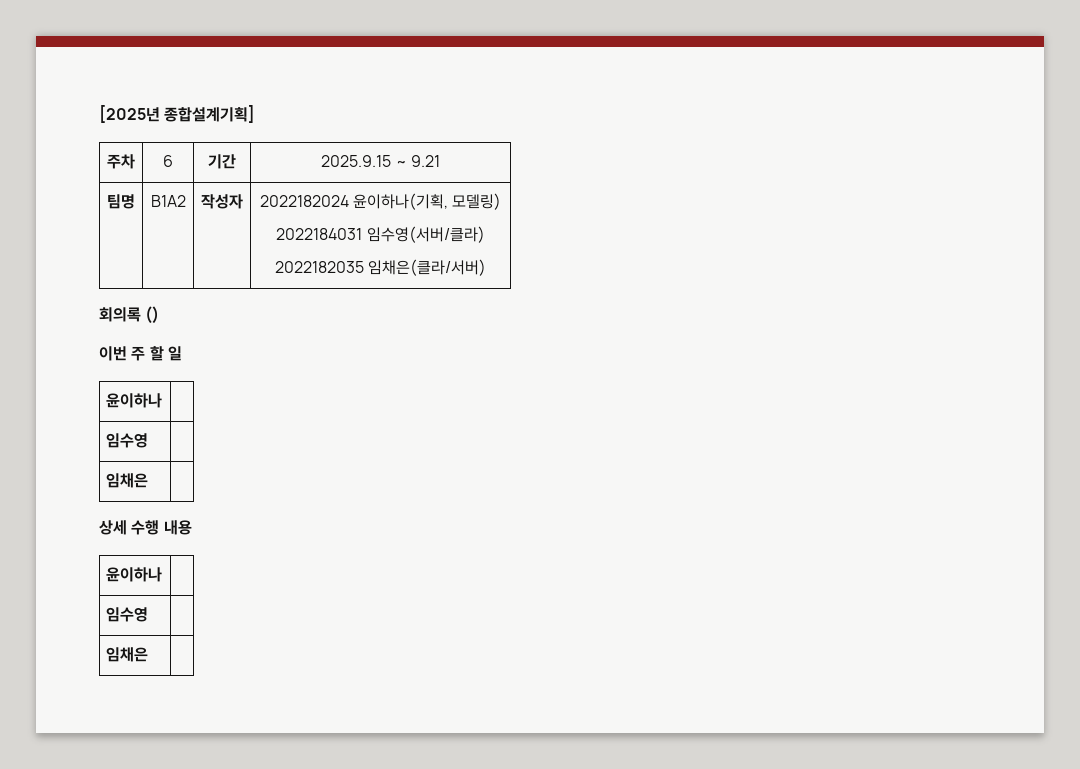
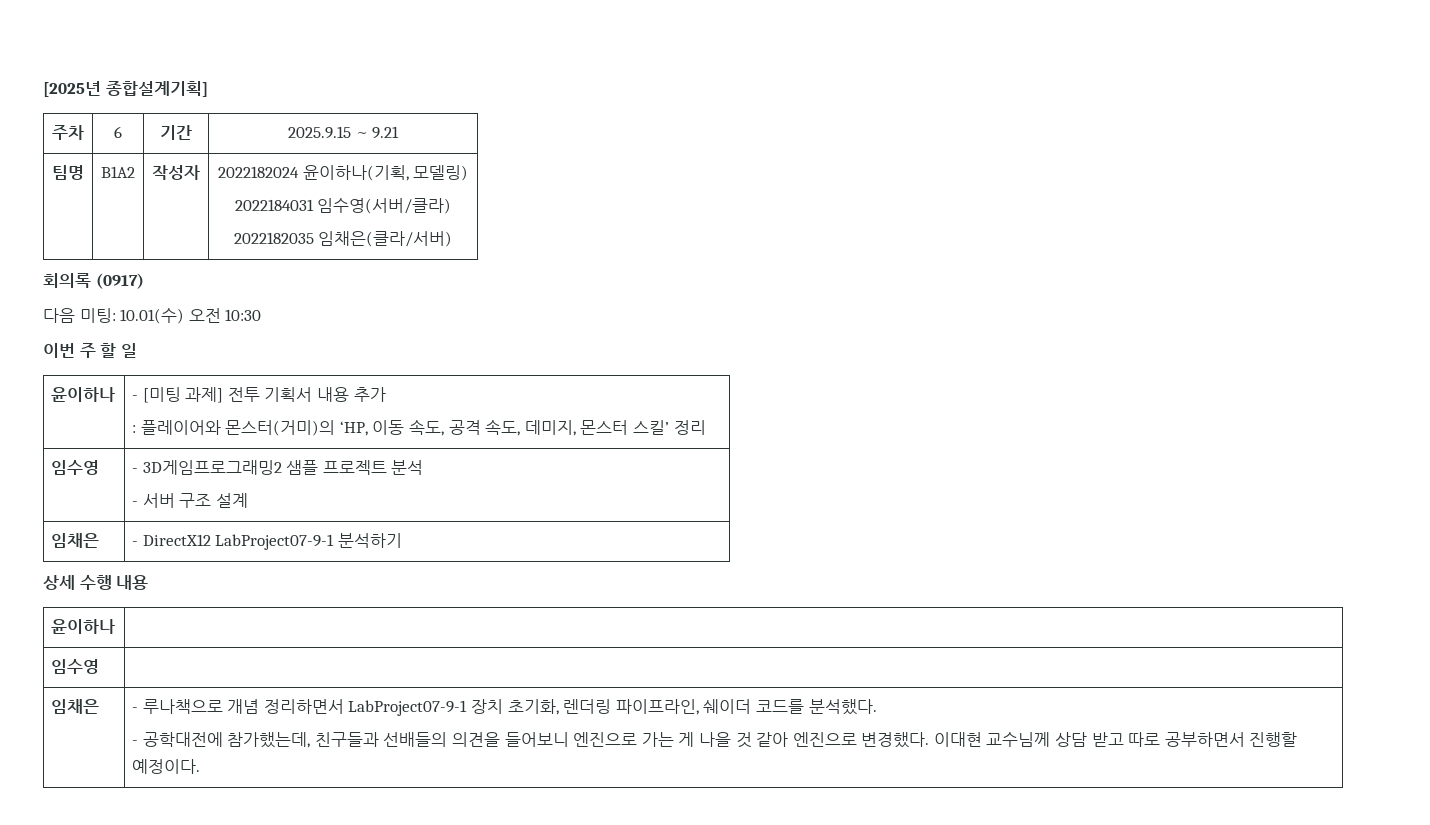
[145,306,160,324] () -> [95,273,144,289] [43,308,262,324] (0917) // 다음 미팅: 10.01(수) 오전 10:30
[106,433,149,448] [106,473,149,488] // 임수영 | // 임채은 | -> [132,387,386,403] [132,419,706,436] [51,460,100,475] [132,460,424,475] [132,493,248,508] [51,533,100,548] [132,533,402,550] - [미팅 과제] 전투 기획서 내용 추가 // : 플레이어와 몬스터(거미)의 ‘HP, 이동 속도, 공격 속도, 데미지, 몬스터 스킬’ 정리 // 임수영 | - 3D게임프로그래밍2 샘플 프로젝트 분석 // - 서버 구조 설계 // 임채은 | - DirectX12 LabProject07-9-1 분석하기
(149, 654) none -> [132,699,877,716] [132,732,1298,748] [132,759,201,774] - 루나책으로 개념 정리하면서 LabProject07-9-1 장치 초기화, 렌더링 파이프라인, 쉐이더 코드를 분석했다. // - 공학대전에 참가했는데, 친구들과 선배들의 의견을 들어보니 엔진으로 가는 게 나을 것 같아 엔진으로 변경했다. 이대현 교수님께 상담 받고 따로 공부하면서 진행할 예정이다.

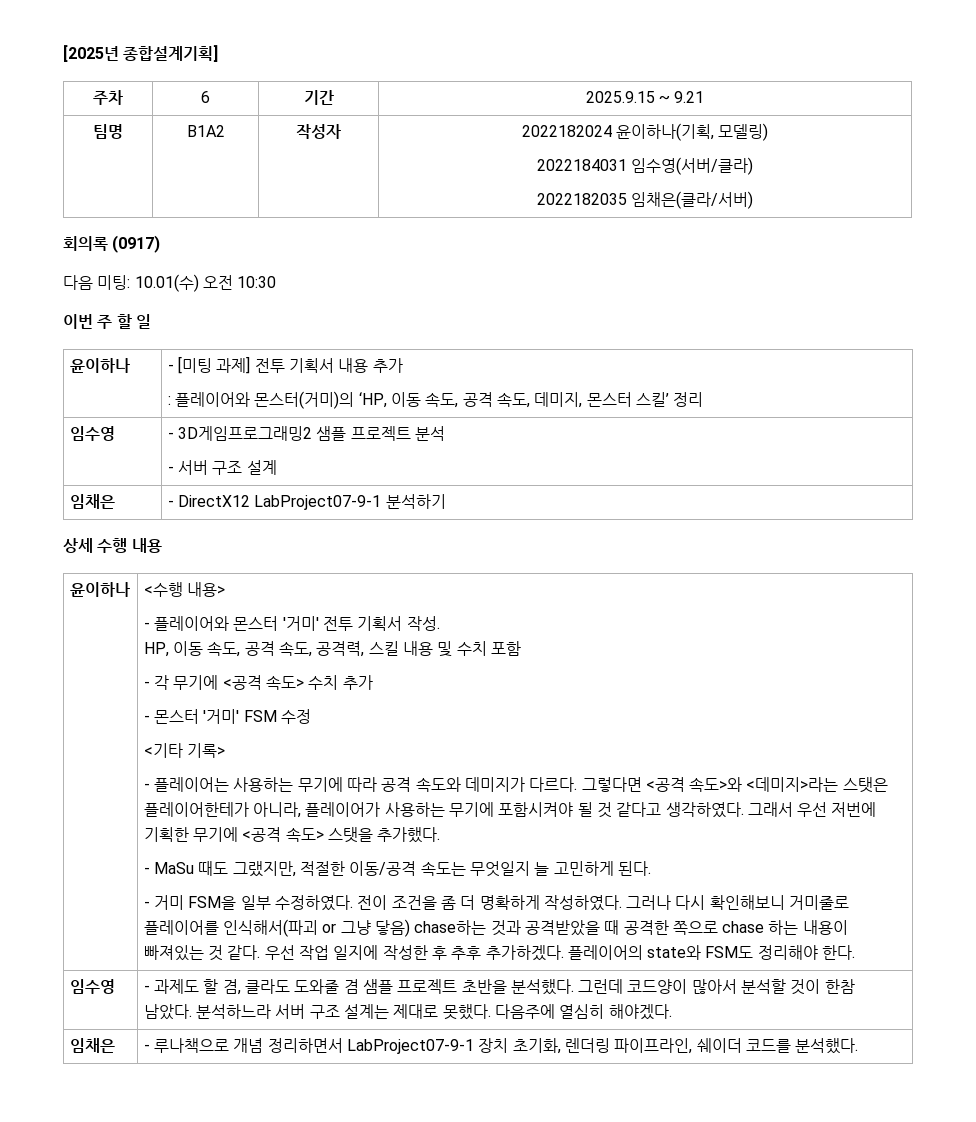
[51,659,100,674] // 임수영 | -> [143,582,225,597] [143,616,440,631] [143,641,521,657] [143,675,373,690] [143,709,311,724] [143,743,225,758] [143,777,888,793] [143,802,877,818] [143,827,441,843] [143,861,651,877] [143,895,850,911] [143,919,848,937] [143,945,856,961] [69,979,115,994] [143,979,855,995] [143,1004,672,1020] <수행 내용> // - 플레이어와 몬스터 '거미' 전투 기획서 작성. // HP, 이동 속도, 공격 속도, 공격력, 스킬 내용 및 수치 포함 // - 각 무기에 <공격 속도> 수치 추가 // - 몬스터 '거미' FSM 수정 // <기타 기록> // - 플레이어는 사용하는 무기에 따라 공격 속도와 데미지가 다르다. 그렇다면 <공격 속도>와 <데미지>라는 스탯은 플레이어한테가 아니라, 플레이어가 사용하는 무기에 포함시켜야 될 것 같다고 생각하였다. 그래서 우선 저번에 기획한 무기에 <공격 속도> 스탯을 추가했다. // - MaSu 때도 그랬지만, 적절한 이동/공격 속도는 무엇일지 늘 고민하게 된다. // - 거미 FSM을 일부 수정하였다. 전이 조건을 좀 더 명확하게 작성하였다. 그러나 다시 확인해보니 거미줄로 플레이어를 인식해서(파괴 or 그냥 닿음) chase하는 것과 공격받았을 때 공격한 쪽으로 chase 하는 내용이 빠져있는 것 같다. 우선 작업 일지에 작성한 후 추후 추가하겠다. 플레이어의 state와 FSM도 정리해야 한다. // 임수영 | - 과제도 할 겸, 클라도 도와줄 겸 샘플 프로젝트 초반을 분석했다. 그런데 코드양이 많아서 분석할 것이 한참 남았다. 분석하느라 서버 구조 설계는 제대로 못했다. 다음주에 열심히 해야겠다.
[132,732,1298,748] [132,759,201,774] // - 공학대전에 참가했는데, 친구들과 선배들의 의견을 들어보니 엔진으로 가는 게 나을 것 같아 엔진으로 변경했다. 이대현 교수님께 상담 받고 따로 공부하면서 진행할 예정이다. -> (859, 1046) none

